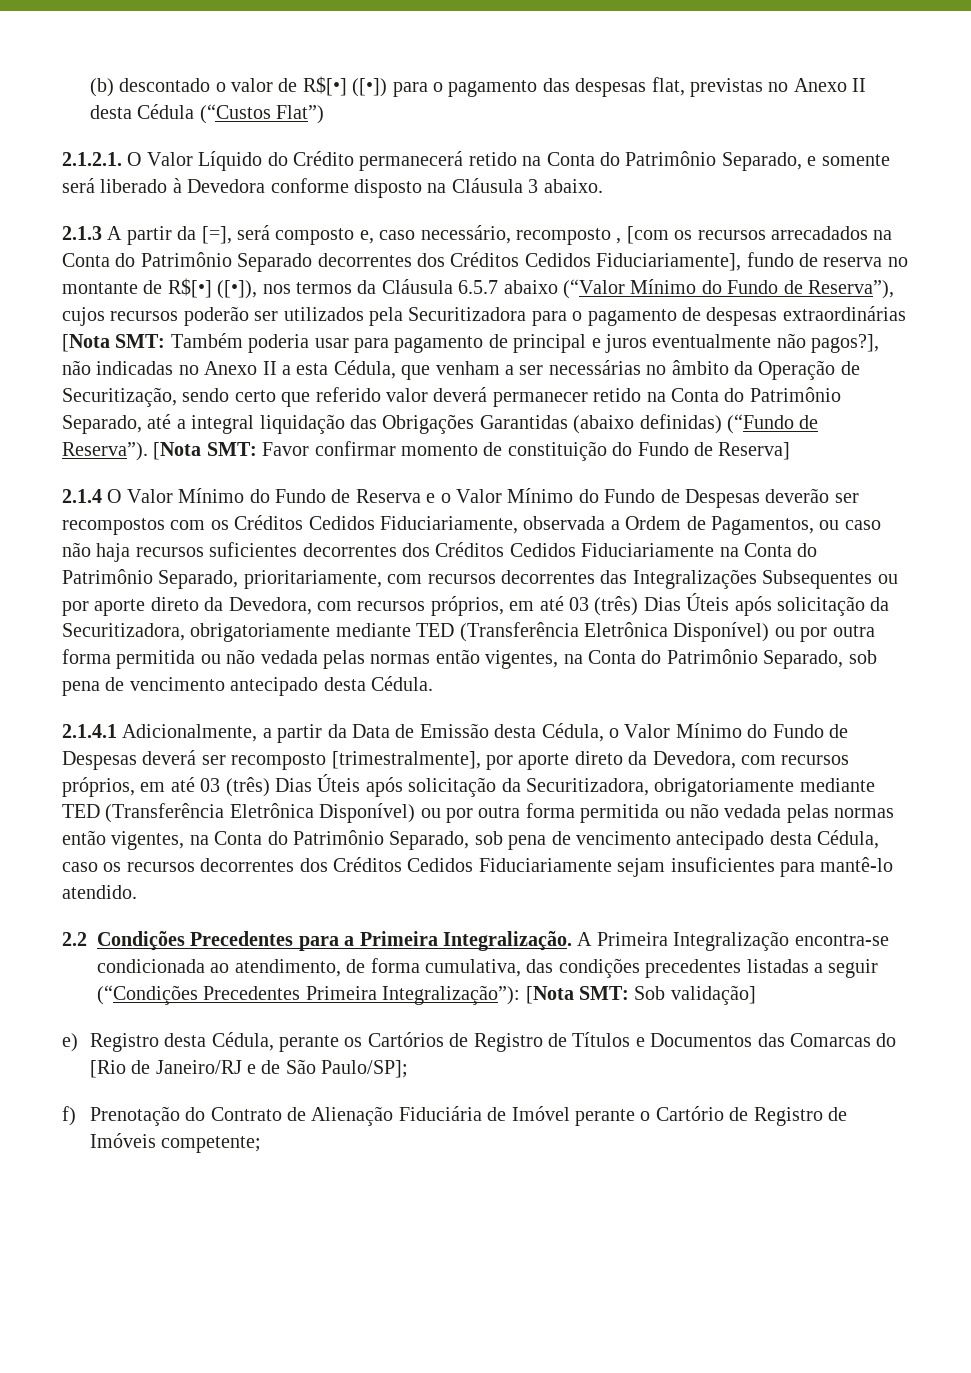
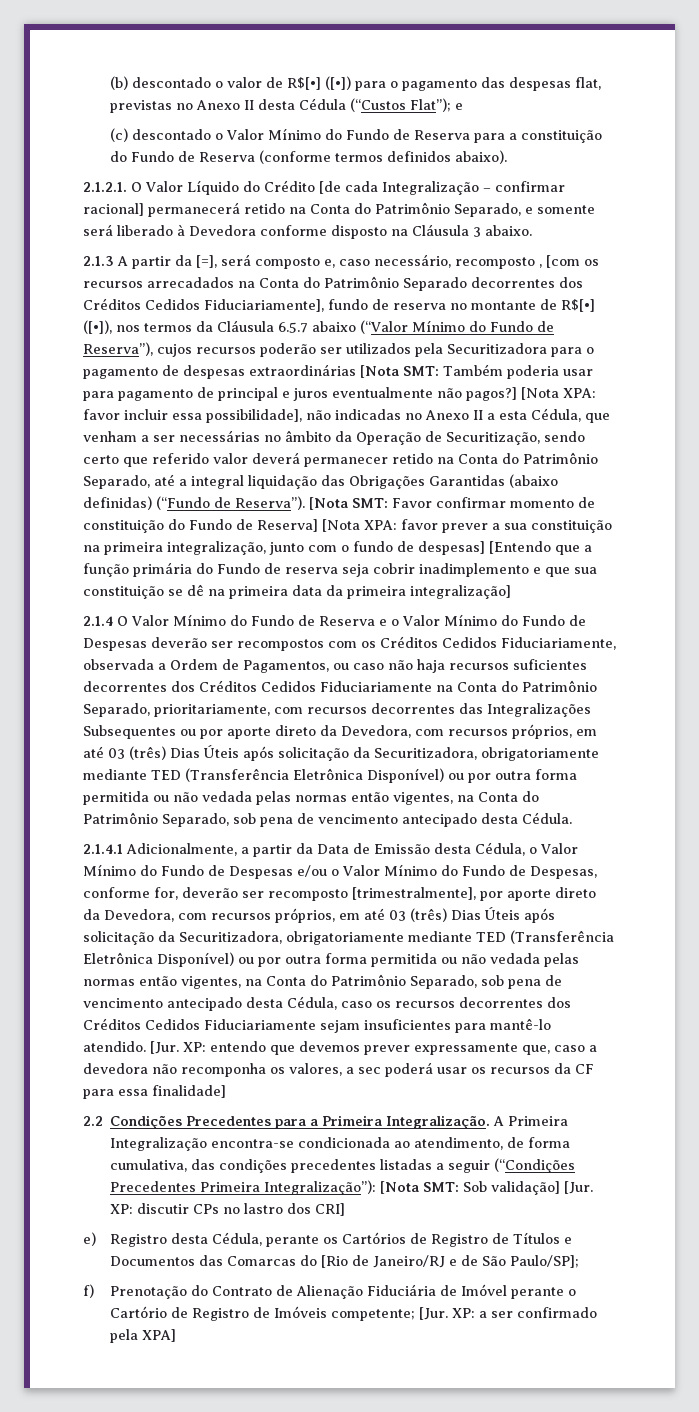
[275,105,324,124] Flat”) -> [409,98,463,112] [109,128,602,143] [109,150,507,164] Flat”); e // (c) descontado o Valor Mínimo do Fundo de Reserva para a constituição do Fundo de Reserva (conforme termos definidos abaixo).
(354, 158) none -> [319,181,565,195] [83,203,144,216] [de cada Integralização – confirmar racional]
[811,334,880,353] pagos?], -> [466,387,596,401] [83,409,302,423] pagos?] [Nota XPA: favor incluir essa possibilidade],
(791, 451) none -> [322,519,612,533] [83,541,592,555] [83,562,597,577] [83,584,511,599] [Nota XPA: favor prever a sua constituição na primeira integralização, junto com o fundo de despesas] [Entendo que a função primária do Fundo de reserva seja cobrir inadimplemento e que sua constituição se dê na primeira data da primeira integralização]
[142,750,197,765] deverá -> [297,864,597,879] [83,887,238,900] e/ou o Valor Mínimo do Fundo de Despesas, conforme for, deverão
(137, 892) none -> [150,1041,597,1055] [83,1062,594,1077] [83,1085,226,1099] [Jur. XP: entendo que devemos prever expressamente que, caso a devedora não recomponha os valores, a sec poderá usar os recursos da CF para essa finalidade]
(756, 995) none -> [564,1181,594,1194] [110,1203,346,1216] [Jur. XP: discutir CPs no lastro dos CRI]
(262, 1144) none -> [418,1307,597,1320] [109,1329,176,1343] [Jur. XP: a ser confirmado pela XPA]

